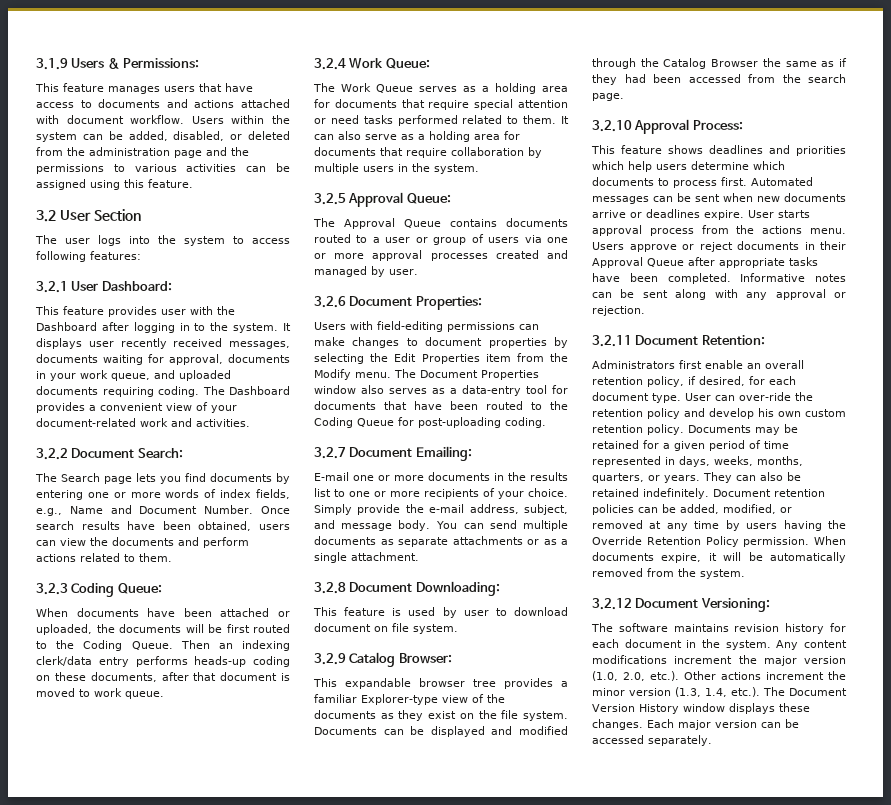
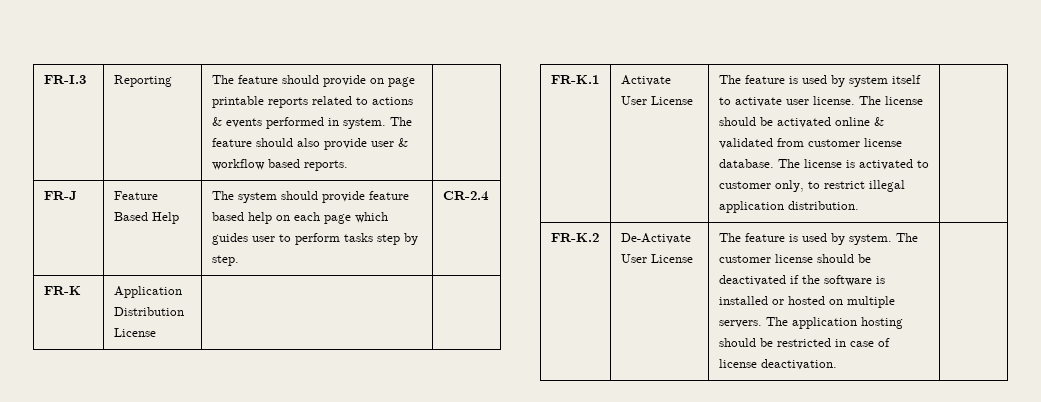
[36,58,200,70] [35,83,253,94] [36,99,290,108] [36,115,290,124] [36,131,290,142] [36,147,249,158] [36,163,290,174] [36,179,193,190] [36,209,141,222] [35,235,290,246] [36,251,141,262] [36,281,172,293] [35,306,235,317] [36,322,291,333] [36,338,290,349] [36,354,290,365] [36,370,231,381] [36,386,290,397] [36,402,237,413] [36,418,250,427] [36,448,183,460] [35,473,290,484] [36,489,290,500] [36,505,290,516] [36,521,290,531] [36,537,249,548] [36,553,172,562] [36,583,162,597] [36,608,290,617] [36,624,290,635] [36,640,290,651] [36,656,290,667] [36,672,290,682] [36,688,164,699] [314,58,430,70] [313,83,568,94] [314,99,568,110] [314,115,569,126] [314,131,520,142] [314,147,542,158] [314,163,479,174] [314,192,451,207] [313,218,568,229] [314,234,568,245] [314,250,568,261] [314,266,418,277] [314,296,482,310] [314,321,539,332] [314,337,568,348] [314,353,568,364] [314,369,539,380] [314,385,568,396] [314,401,568,410] [314,417,546,428] [314,446,472,461] [314,472,568,481] [314,488,568,499] [314,504,568,515] [314,520,568,531] [314,536,568,547] [314,552,419,563] [314,581,500,596] [313,607,568,618] [314,623,458,634] [314,652,452,667] [313,678,568,689] [314,694,505,705] [314,710,568,721] [314,726,568,737] [592,58,847,69] [592,74,846,85] [592,93,624,101] [592,119,743,134] [591,145,846,156] [592,161,785,172] [592,177,813,188] [592,193,846,204] [592,209,810,220] [592,225,846,236] [592,241,846,252] [592,257,818,268] [592,273,846,284] [592,289,846,300] [592,306,645,316] [592,335,765,347] [592,360,804,369] [592,376,796,387] [592,392,813,403] [592,408,846,419] [592,424,798,435] [592,440,789,451] [592,456,803,467] [592,472,801,483] [592,488,825,499] [592,504,792,515] [592,520,846,531] [592,536,846,547] [592,552,846,563] [592,568,745,579] [592,598,770,612] [591,623,846,634] [592,639,847,650] [592,655,846,666] [592,671,846,681] [592,687,847,697] [592,703,810,714] [592,719,799,730] [592,735,712,746] 3.1.9 Users & Permissions: // This feature manages users that have access to documents and actions attached with document workflow. Users within the system can be added, disabled, or deleted from the administration page and the permissions to various activities can be assigned using this feature. // 3.2 User Section // The user logs into the system to access following features: // 3.2.1 User Dashboard: // This feature provides user with the Dashboard after logging in to the system. It displays user recently received messages, documents waiting for approval, documents in your work queue, and uploaded documents requiring coding. The Dashboard provides a convenient view of your document-related work and activities. // 3.2.2 Document Search: // The Search page lets you find documents by entering one or more words of index fields, e.g., Name and Document Number. Once search results have been obtained, users can view the documents and perform actions related to them. // 3.2.3 Coding Queue: // When documents have been attached or uploaded, the documents will be first routed to the Coding Queue. Then an indexing clerk/data entry performs heads-up coding on these documents, after that document is moved to work queue. // 3.2.4 Work Queue: // The Work Queue serves as a holding area for documents that require special attention or need tasks performed related to them. It can also serve as a holding area for documents that require collaboration by multiple users in the system. // 3.2.5 Approval Queue: // The Approval Queue contains documents routed to a user or group of users via one or more approval processes created and managed by user. // 3.2.6 Document Properties: // Users with field-editing permissions can make changes to document properties by selecting the Edit Properties item from the Modify menu. The Document Properties window also serves as a data-entry tool for documents that have been routed to the Coding Queue for post-uploading coding. // 3.2.7 Document Emailing: // E-mail one or more documents in the results list to one or more recipients of your choice. Simply provide the e-mail address, subject, and message body. You can send multiple documents as separate attachments or as a single attachment. // 3.2.8 Document Downloading: // This feature is used by user to download document on file system. // 3.2.9 Catalog Browser: // This expandable browser tree provides a familiar Explorer-type view of the documents as they exist on the file system. Documents can be displayed and modified through the Catalog Browser the same as if they had been accessed from the search page. // 3.2.10 Approval Process: // This feature shows deadlines and priorities which help users determine which documents to process first. Automated messages can be sent when new documents arrive or deadlines expire. User starts approval process from the actions menu. Users approve or reject documents in their Approval Queue after appropriate tasks have been completed. Informative notes can be sent along with any approval or rejection. // 3.2.11 Document Retention: // Administrators first enable an overall retention policy, if desired, for each document type. User can over-ride the retention policy and develop his own custom retention policy. Documents may be retained for a given period of time represented in days, weeks, months, quarters, or years. They can also be retained indefinitely. Document retention policies can be added, modified, or removed at any time by users having the Override Retention Policy permission. When documents expire, it will be automatically removed from the system. // 3.2.12 Document Versioning: // The software maintains revision history for each document in the system. Any content modifications increment the major version (1.0, 2.0, etc.). Other actions increment the minor version (1.3, 1.4, etc.). The Document Version History window displays these changes. Each major version can be accessed separately. -> [43,75,86,84] [113,75,172,87] [211,75,415,87] [211,96,413,108] [211,117,412,129] [211,138,408,150] [211,159,348,171] [43,191,77,200] [113,191,158,200] [113,212,179,224] [211,191,409,203] [211,212,388,224] [211,233,418,245] [211,255,239,266] [442,191,489,201] [43,286,81,295] [113,286,182,298] [113,307,184,316] [113,328,156,337] [550,75,599,84] [620,75,671,86] [620,96,693,105] [718,75,921,87] [718,96,923,107] [718,117,884,128] [718,138,902,149] [718,159,929,170] [718,180,905,192] [718,201,859,213] [550,233,599,242] [620,233,691,244] [620,254,693,263] [718,233,918,245] [718,254,871,263] [718,275,885,286] [718,296,895,308] [718,317,903,329] [718,338,890,347] [718,359,837,370] FR-I.3 | Reporting | The feature should provide on page printable reports related to actions & events performed in system. The feature should also provide user & workflow based reports. | // FR-J | Feature Based Help | The system should provide feature based help on each page which guides user to perform tasks step by step. | CR-2.4 // FR-K | Application Distribution License | | // FR-K.1 | Activate User License | The feature is used by system itself to activate user license. The license should be activated online & validated from customer license database. The license is activated to customer only, to restrict illegal application distribution. | // FR-K.2 | De-Activate User License | The feature is used by system. The customer license should be deactivated if the software is installed or hosted on multiple servers. The application hosting should be restricted in case of license deactivation. |

